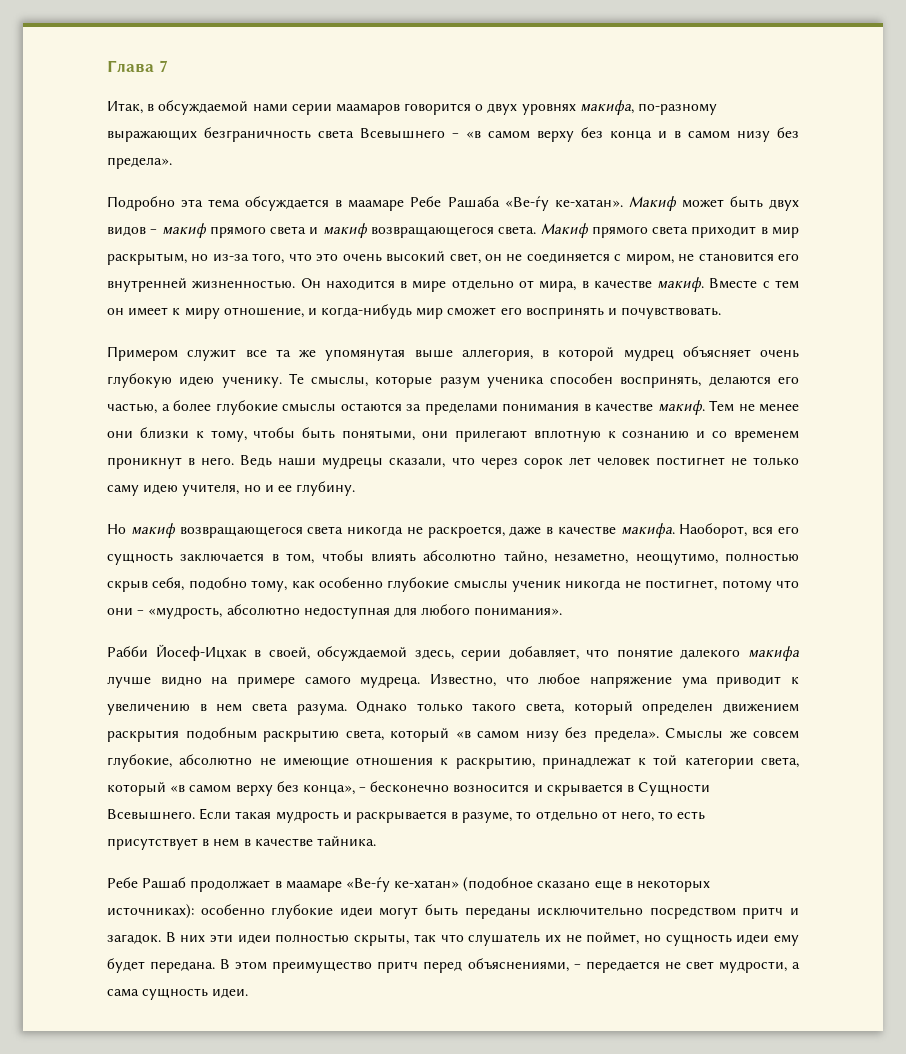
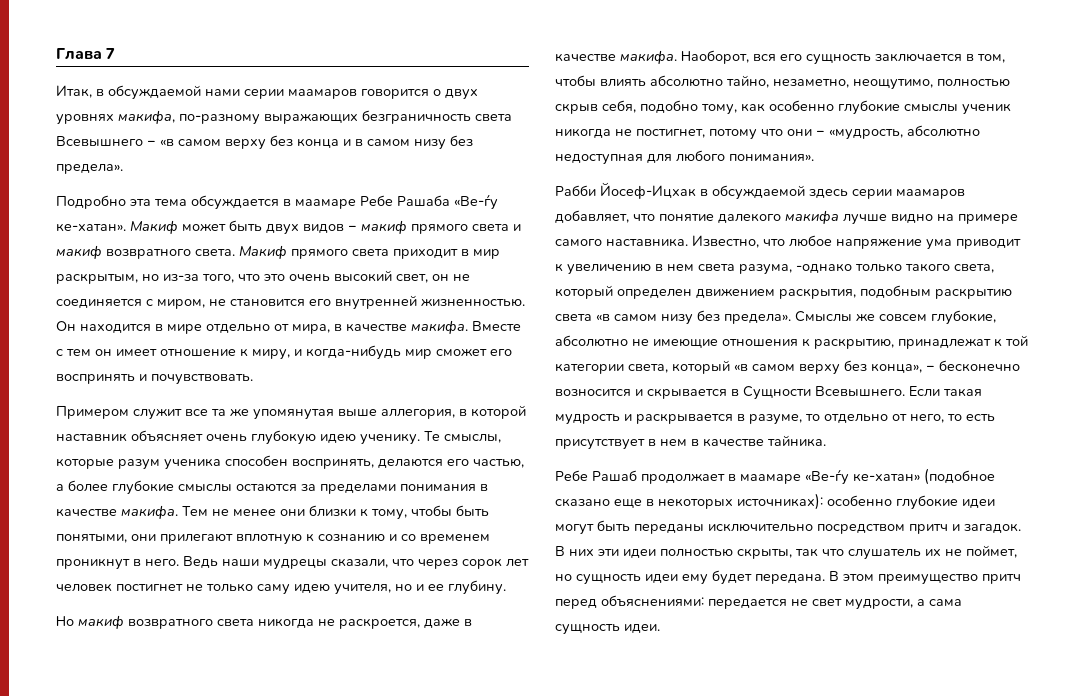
[370,226,494,238] возвращающегося -> [106,249,191,259] возвратного
[657,277,705,292] макиф. -> [411,320,468,334] макифа.
[172,307,304,319] к миру отношение, -> [160,348,290,360] отношение к миру,
[623,349,674,361] мудрец -> [56,433,127,442] наставник
[657,400,705,415] макиф. -> [121,505,178,519] макифа.
[179,526,303,538] возвращающегося -> [128,619,213,629] возвратного
[268,646,502,661] своей, обсуждаемой здесь, серии -> [712,185,965,200] обсуждаемой здесь серии маамаров
[360,676,421,688] мудреца. -> [606,238,688,247] наставника.
[296,701,408,715] разума. Однако -> [739,263,852,275] разума, -однако
[107,730,179,742] раскрытия -> [779,288,856,299] раскрытия,
[345,728,449,742] света, который -> [555,314,592,321] света
[467,958,581,972] объяснениями, ‒ -> [601,595,704,607] объяснениями:

